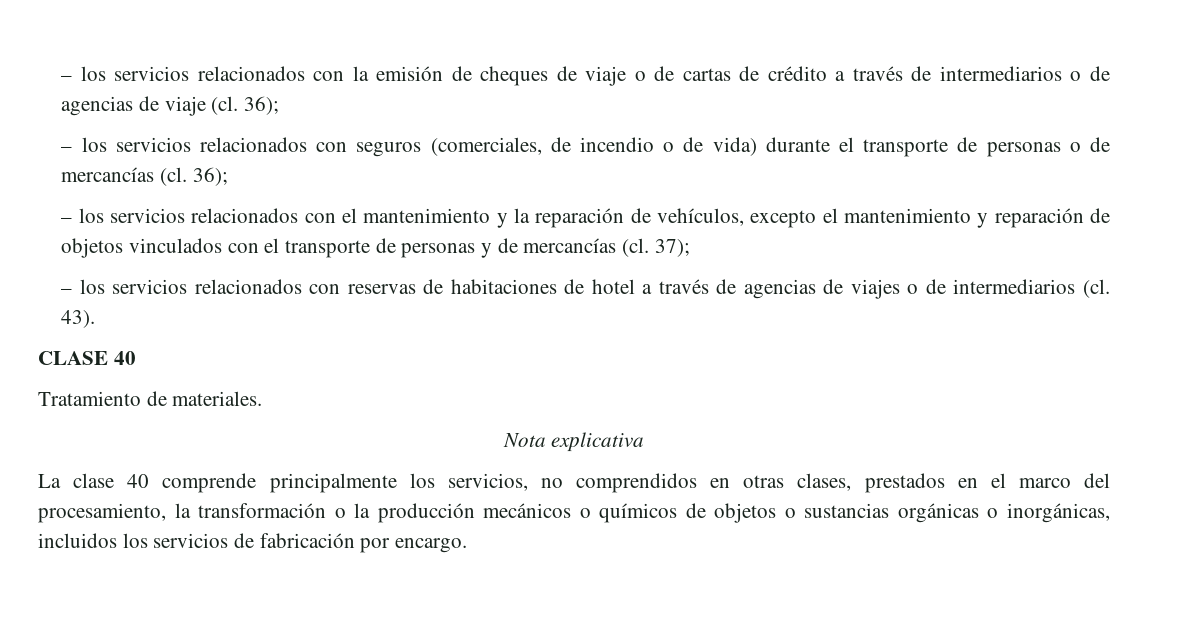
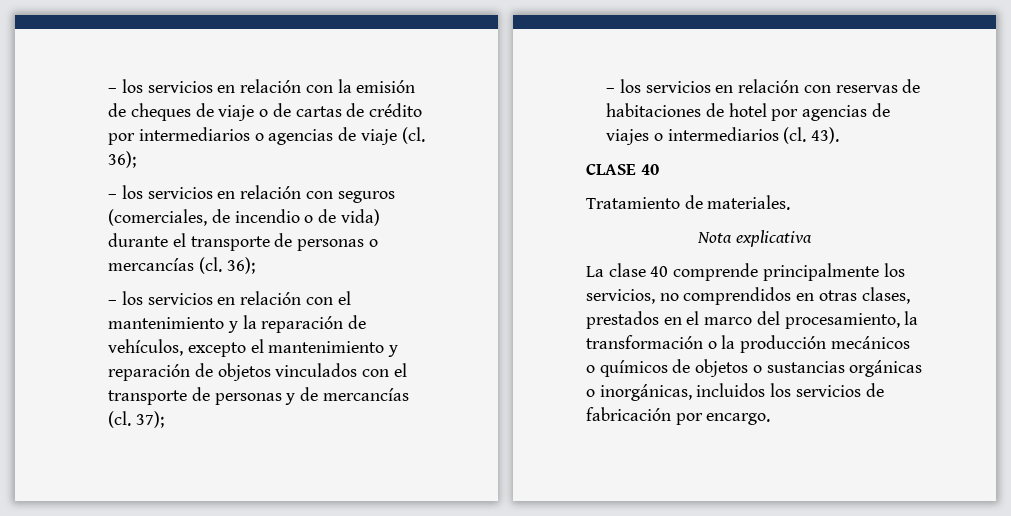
[61,66,305,81] – los servicios relacionados -> [108,79,302,93] – los servicios en relación
[835,66,932,81] a través de -> [108,133,136,145] por
[1090,66,1110,81] de -> (264, 137) none
[199,137,307,152] relacionados -> [217,185,302,199] en relación
[1089,137,1110,152] de -> (378, 243) none
[191,208,299,223] relacionados -> [217,291,302,305] en relación
[194,279,302,294] relacionados -> [715,79,800,93] en relación
[642,279,737,294] a través de -> [771,109,799,121] por
[925,279,946,294] de -> (663, 137) none

